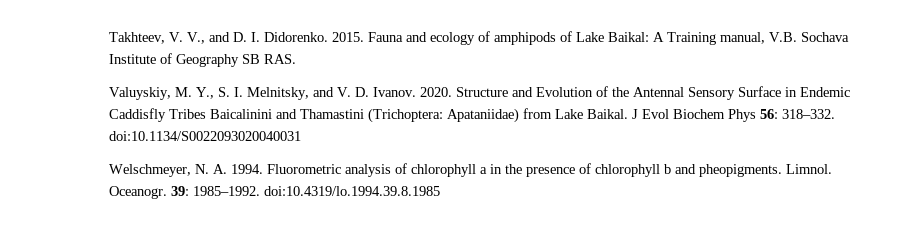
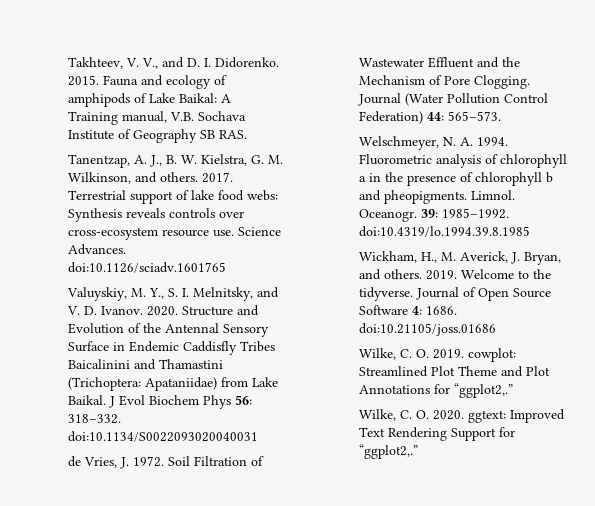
(297, 59) none -> [68,154,284,168] [68,172,234,184] [68,190,279,204] [68,208,245,222] [68,227,282,240] [68,244,127,255] [68,262,227,273] // Tanentzap, A. J., B. W. Kielstra, G. M. Wilkinson, and others. 2017. Terrestrial support of lake food webs: Synthesis reveals controls over cross-ecosystem resource use. Science Advances. doi:10.1126/sciadv.1601765
(302, 136) none -> [68,456,265,469] [359,57,521,68] [359,75,531,89] [358,93,549,106] [359,111,502,124] // de Vries, J. 1972. Soil Filtration of Wastewater Effluent and the Mechanism of Pore Clogging. Journal (Water Pollution Control Federation) 44: 565–573.
(441, 191) none -> [359,251,562,265] [359,269,552,280] [359,287,552,301] [359,305,458,315] [359,323,497,336] [359,348,517,362] [359,366,551,377] [359,383,514,398] [359,409,566,423] [359,427,516,441] [359,444,419,459] // Wickham, H., M. Averick, J. Bryan, and others. 2019. Welcome to the tidyverse. Journal of Open Source Software 4: 1686. doi:10.21105/joss.01686 // Wilke, C. O. 2019. cowplot: Streamlined Plot Theme and Plot Annotations for “ggplot2,.” // Wilke, C. O. 2020. ggtext: Improved Text Rendering Support for “ggplot2,.”

